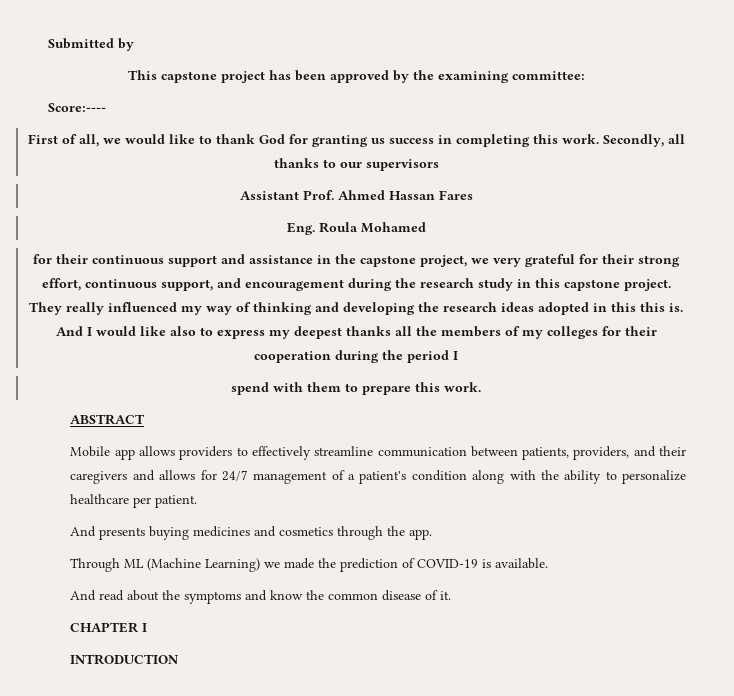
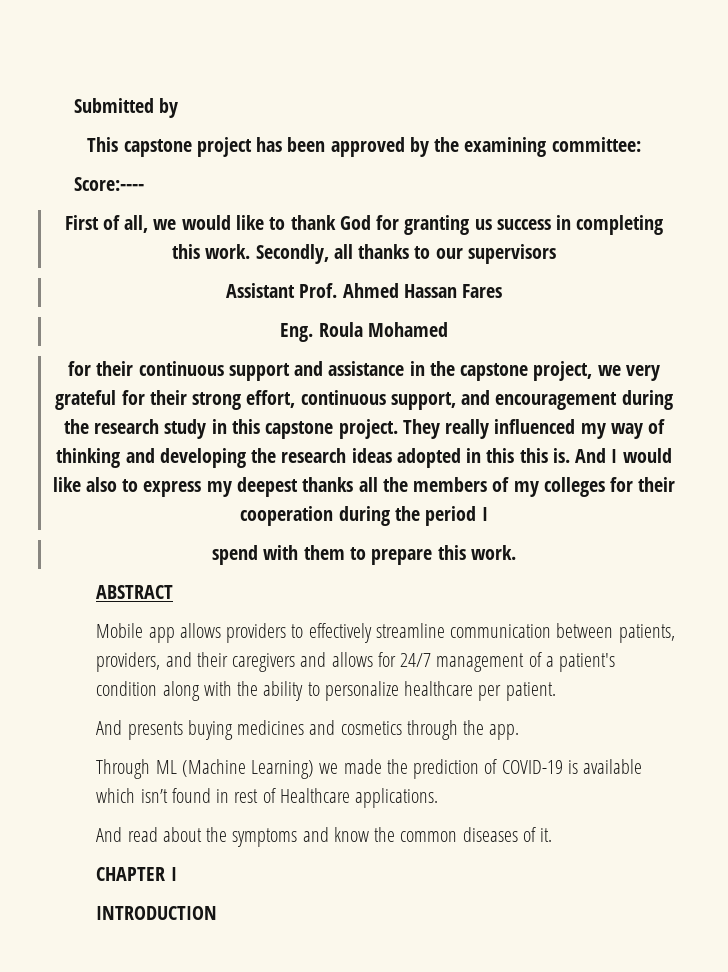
[495,558,549,569] available. -> [583,759,643,774] [96,788,439,808] available which isn’t found in rest of Healthcare applications.
[382,590,422,601] disease -> [462,827,518,842] diseases

